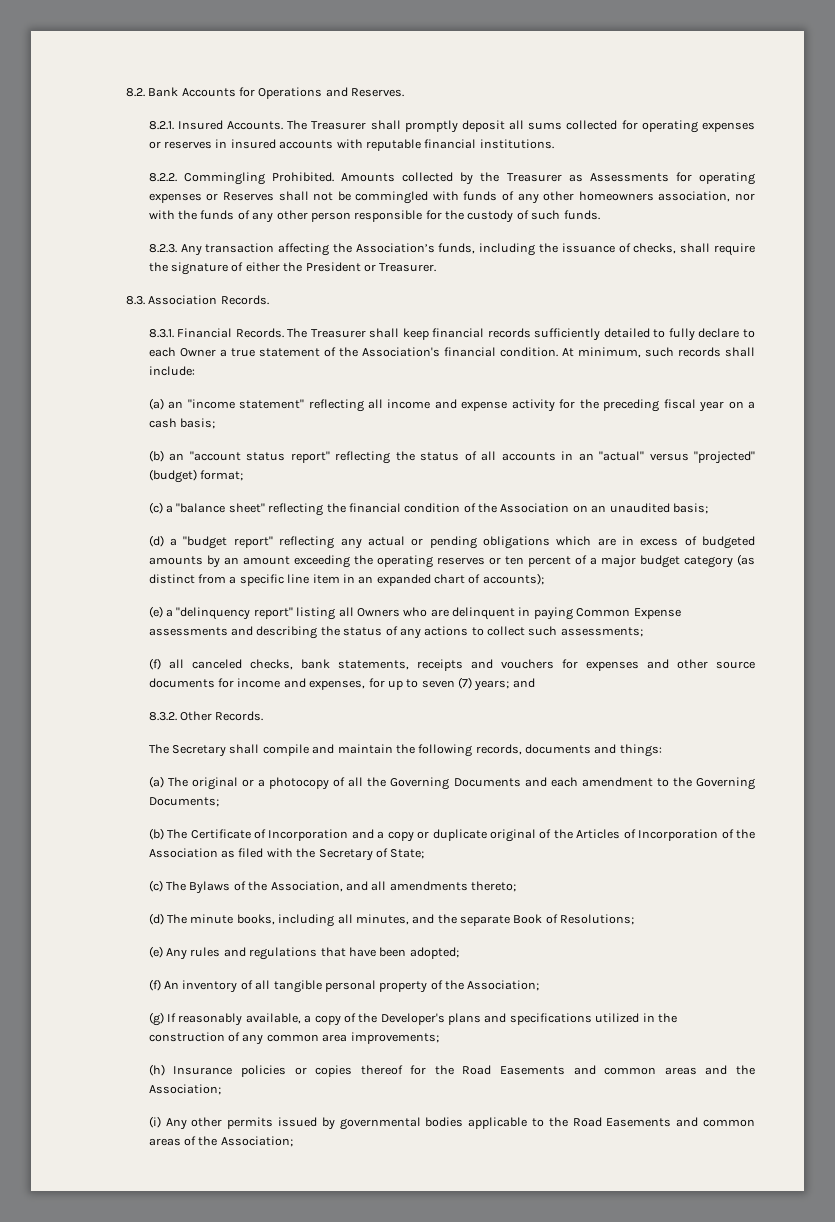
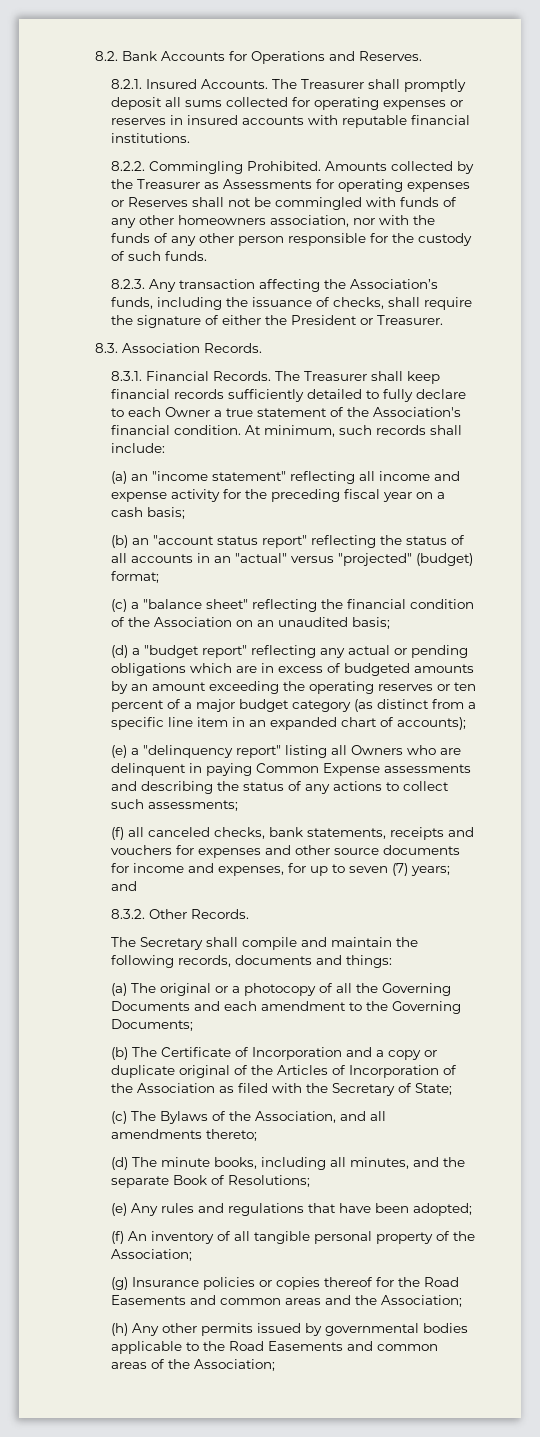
[167,1013,677,1026] [148,1032,439,1045] [148,1064,165,1076] If reasonably available, a copy of the Developer's plans and specifications utilized in the construction of any common area improvements; // (h) -> (129, 1283) none
[148,1116,161,1128] (i) -> [111,1323,129,1336] (h)

